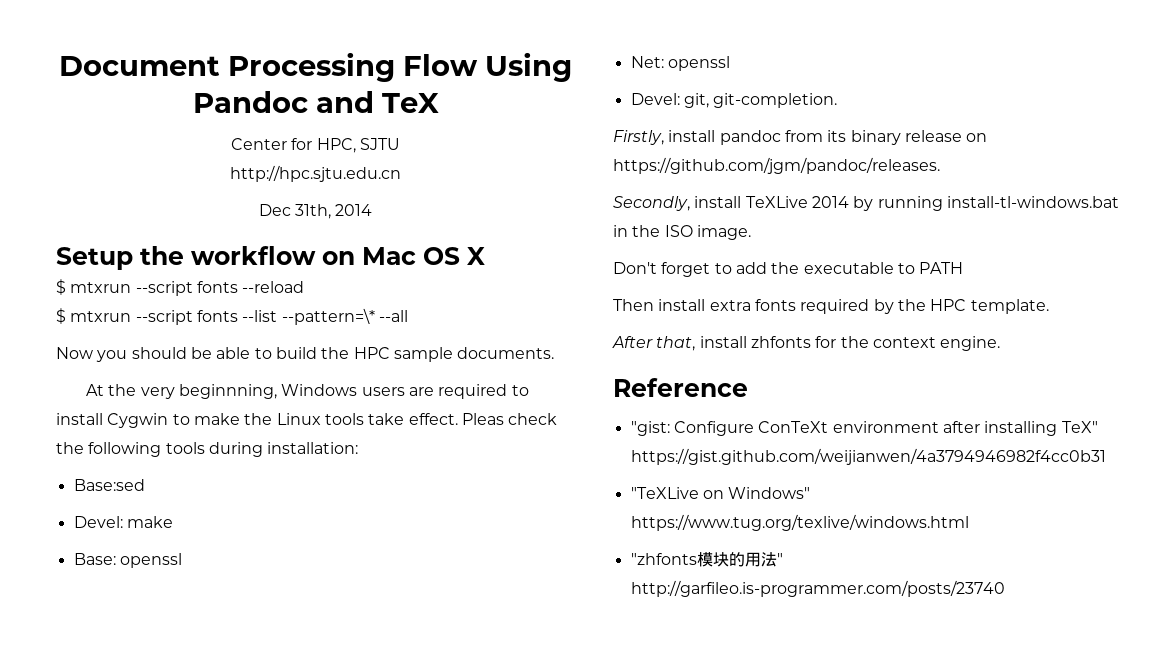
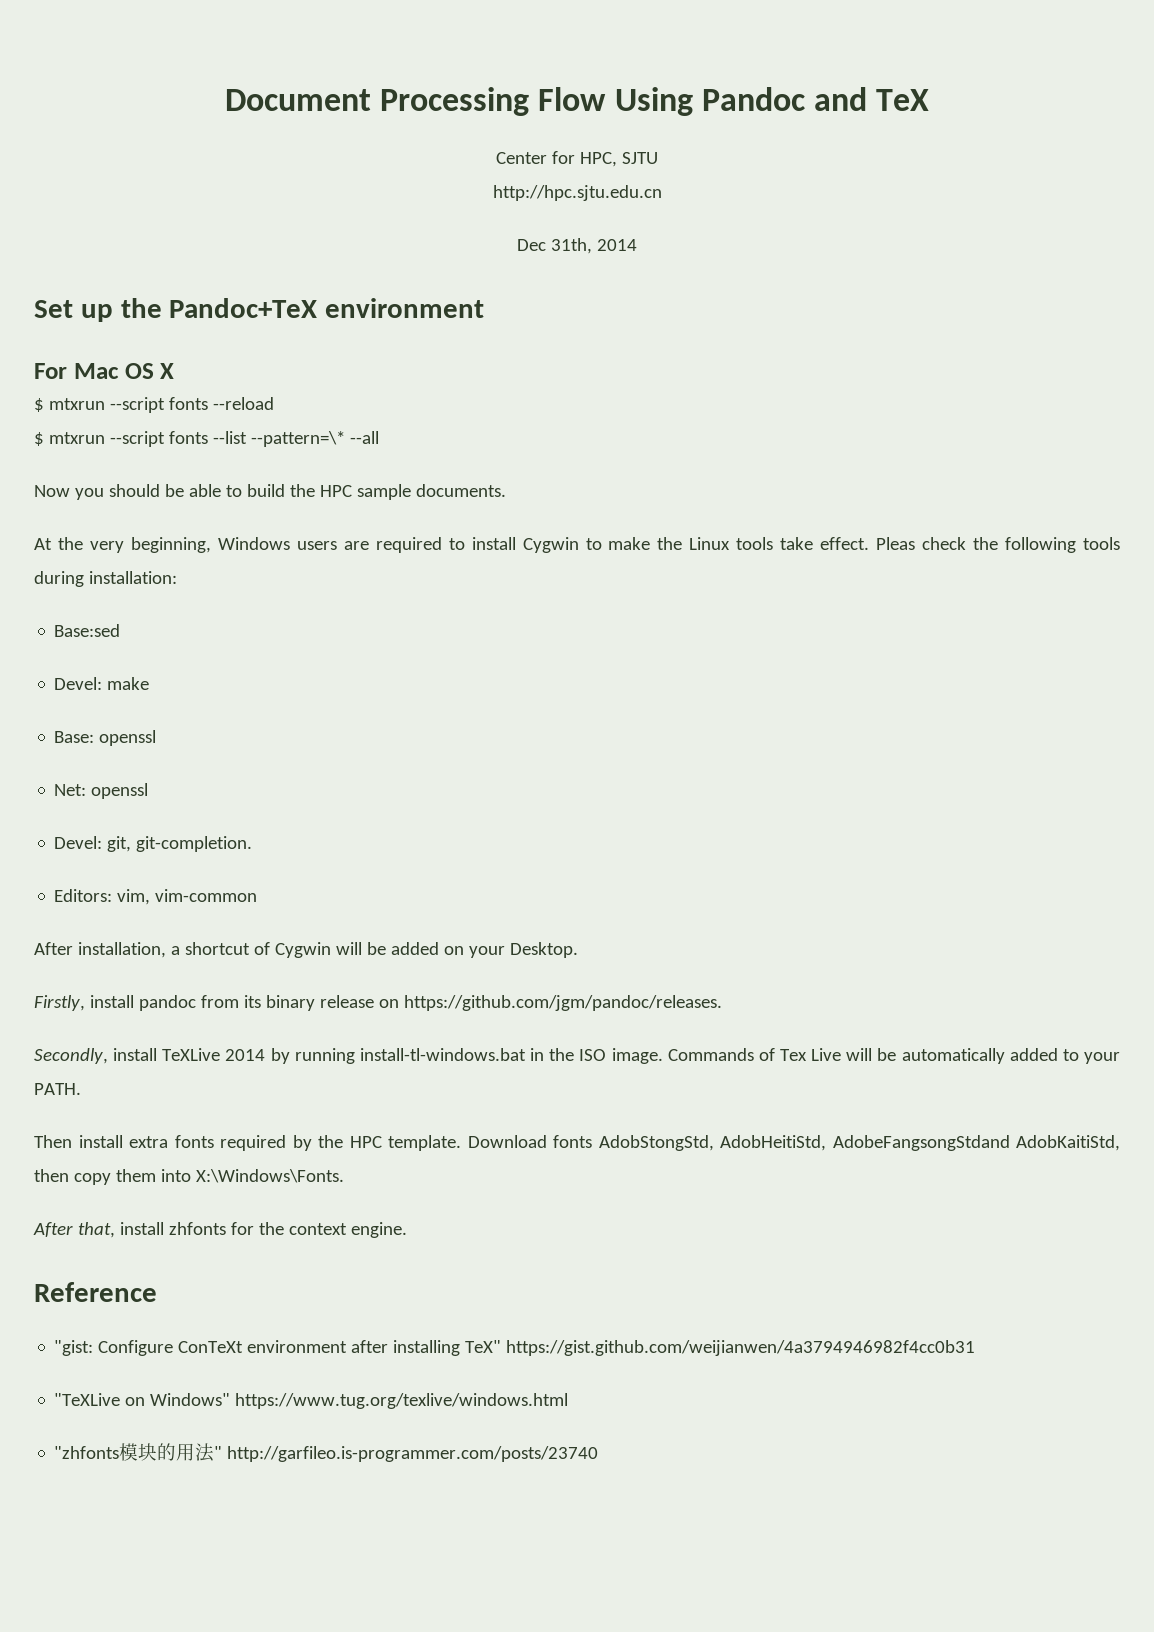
[56,246,355,270] Setup the workflow on -> [34,298,485,322] [34,363,67,379] Set up the Pandoc+TeX environment // For
[178,384,277,399] beginnning, -> [130,537,211,553] beginning,
(838, 100) none -> [54,889,258,905] [34,942,578,958] // Editors: vim, vim-common // After installation, a shortcut of Cygwin will be added on your Desktop.
[613,262,964,277] // Don't forget to add the executable to PATH -> [667,1048,1120,1064] [34,1083,81,1095] Commands of Tex Live will be automatically added to your PATH.
(1049, 306) none -> [467,1135,1120,1151] [34,1169,344,1185] Download fonts AdobStongStd, AdobHeitiStd, AdobeFangsongStdand AdobKaitiStd, then copy them into X:\Windows\Fonts.

